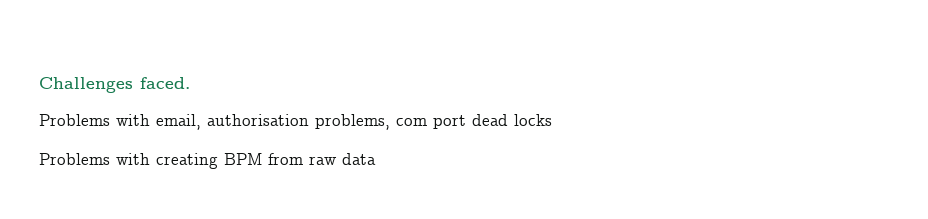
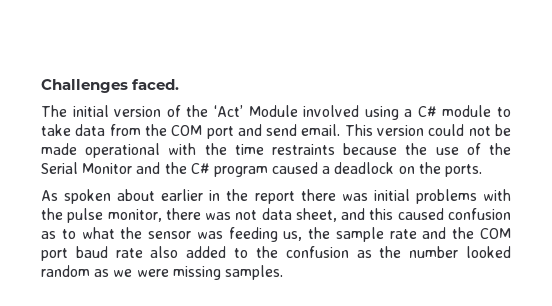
[39,114,552,130] [39,153,376,169] Problems with email, authorisation problems, com port dead locks // Problems with creating BPM from raw data -> [41,105,511,120] [41,124,511,139] [41,143,511,158] [41,162,483,177] [41,189,511,204] [41,208,511,223] [41,227,512,242] [41,246,511,261] [41,265,283,280] The initial version of the ‘Act’ Module involved using a C# module to take data from the COM port and send email. This version could not be made operational with the time restraints because the use of the Serial Monitor and the C# program caused a deadlock on the ports. // As spoken about earlier in the report there was initial problems with the pulse monitor, there was not data sheet, and this caused confusion as to what the sensor was feeding us, the sample rate and the COM port baud rate also added to the confusion as the number looked random as we were missing samples.

